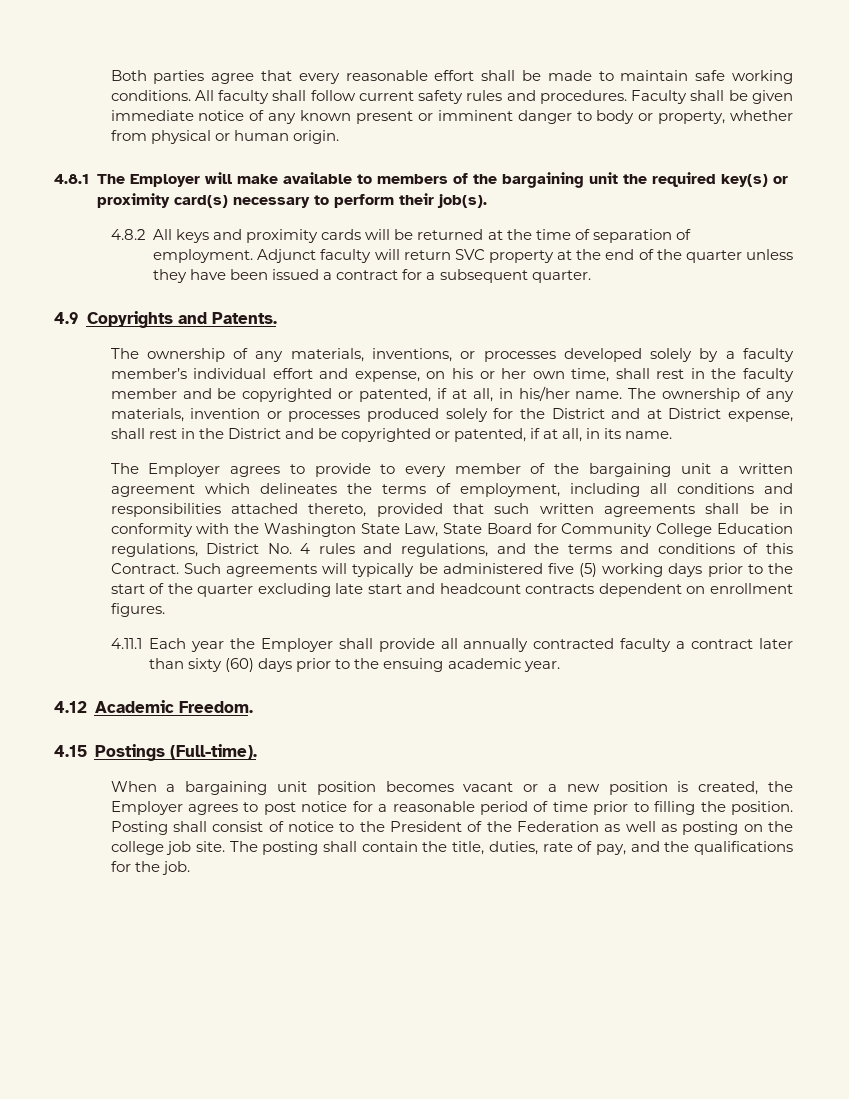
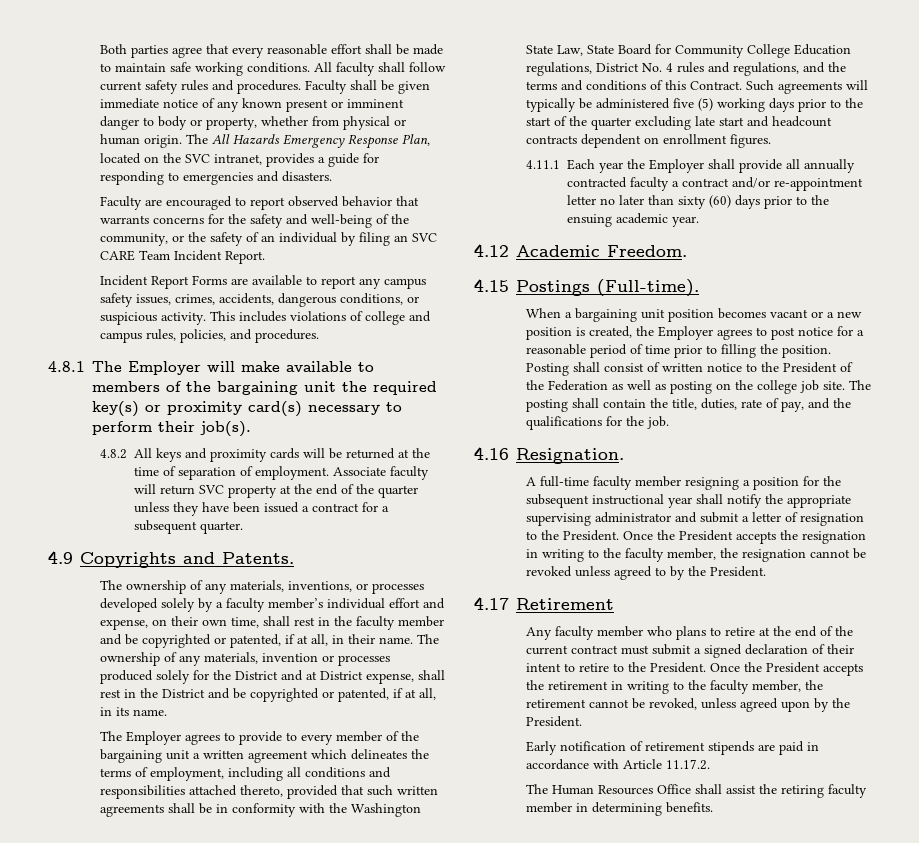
(339, 137) none -> [185,134,430,149] [99,153,379,167] [99,171,332,185] [99,196,419,210] [99,214,409,228] [99,232,437,246] [99,250,265,264] [99,275,426,289] [99,293,419,307] [99,311,431,325] [99,329,319,343] The All Hazards Emergency Response Plan, located on the SVC intranet, provides a guide for responding to emergencies and disasters. // Faculty are encouraged to report observed behavior that warrants concerns for the safety and well-being of the community, or the safety of an individual by filing an SVC CARE Team Incident Report. // Incident Report Forms are available to report any campus safety issues, crimes, accidents, dangerous conditions, or suspicious activity. This includes violations of college and campus rules, policies, and procedures.
[257,249,317,263] Adjunct -> [332,467,386,476] Associate
[451,368,527,379] his or her -> [170,616,198,626] their
[518,386,570,401] his/her -> [347,634,375,644] their
(754, 644) none -> [731,177,863,191] [566,195,615,205] and/or re-appointment letter no
(284, 826) none -> [661,363,703,372] written
(190, 868) none -> [474,447,624,464] [525,476,841,490] [525,494,851,508] [525,512,864,526] [525,530,866,544] [525,548,866,562] [525,566,766,580] [474,597,614,610] [525,626,853,640] [525,644,854,658] [525,662,863,676] [525,680,823,694] [525,698,850,712] [525,716,582,727] [525,741,819,755] [525,759,710,770] [525,784,867,798] [525,802,713,816] // 4.16 Resignation. // A full-time faculty member resigning a position for the subsequent instructional year shall notify the appropriate supervising administrator and submit a letter of resignation to the President. Once the President accepts the resignation in writing to the faculty member, the resignation cannot be revoked unless agreed to by the President. // 4.17 Retirement // Any faculty member who plans to retire at the end of the current contract must submit a signed declaration of their intent to retire to the President. Once the President accepts the retirement in writing to the faculty member, the retirement cannot be revoked, unless agreed upon by the President. // Early notification of retirement stipends are paid in accordance with Article 11.17.2. // The Human Resources Office shall assist the retiring faculty member in determining benefits.

